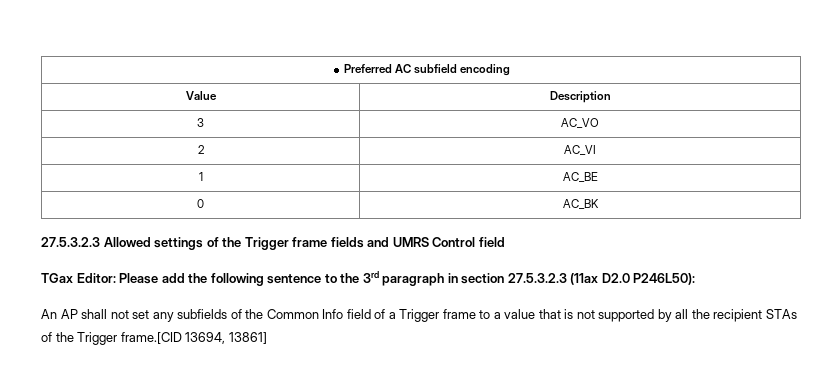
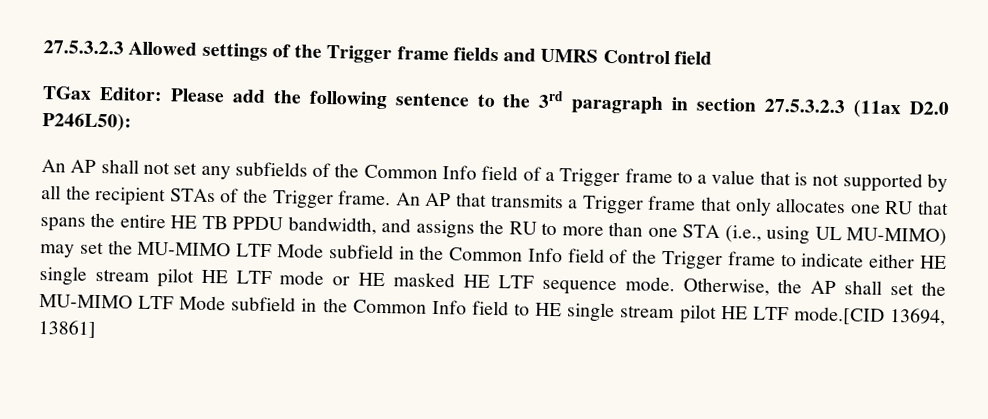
[344,64,511,76] [185,91,217,100] [549,91,611,103] [197,118,204,127] [561,118,599,128] [197,145,204,154] [564,145,596,155] [198,172,203,181] [562,172,598,182] [197,199,204,208] [562,199,599,209] Preferred AC subfield encoding // Value | Description // 3 | AC_VO // 2 | AC_VI // 1 | AC_BE // 0 | AC_BK // -> (43, 47) none
[120,332,182,344] frame.[CID -> [338,190,950,216] [40,212,948,246] [40,240,947,271] [39,266,947,296] [39,294,885,325] frame. An AP that transmits a Trigger frame that only allocates one RU that spans the entire HE TB PPDU bandwidth, and assigns the RU to more than one STA (i.e., using UL MU-MIMO) may set the MU-MIMO LTF Mode subfield in the Common Info field of the Trigger frame to indicate either HE single stream pilot HE LTF mode or HE masked HE LTF sequence mode. Otherwise, the AP shall set the MU-MIMO LTF Mode subfield in the Common Info field to HE single stream pilot HE LTF mode.[CID

